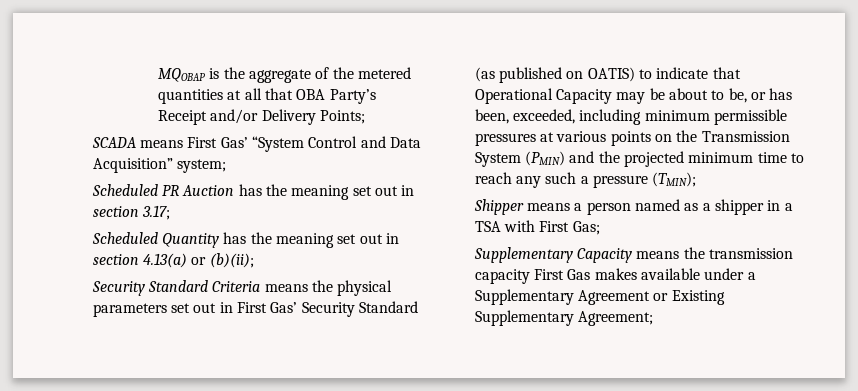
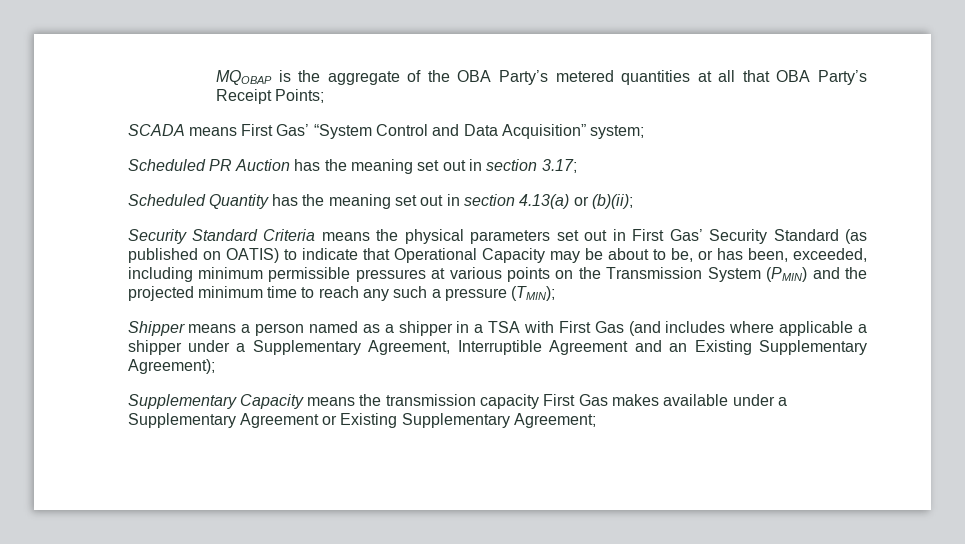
(354, 73) none -> [457,70,548,85] OBA Party’s
[210,109,316,125] and/or Delivery -> (272, 96) none
[572,221,600,235] Gas; -> [594,321,868,336] [127,340,867,355] [127,359,215,374] Gas (and includes where applicable a shipper under a Supplementary Agreement, Interruptible Agreement and an Existing Supplementary Agreement);

